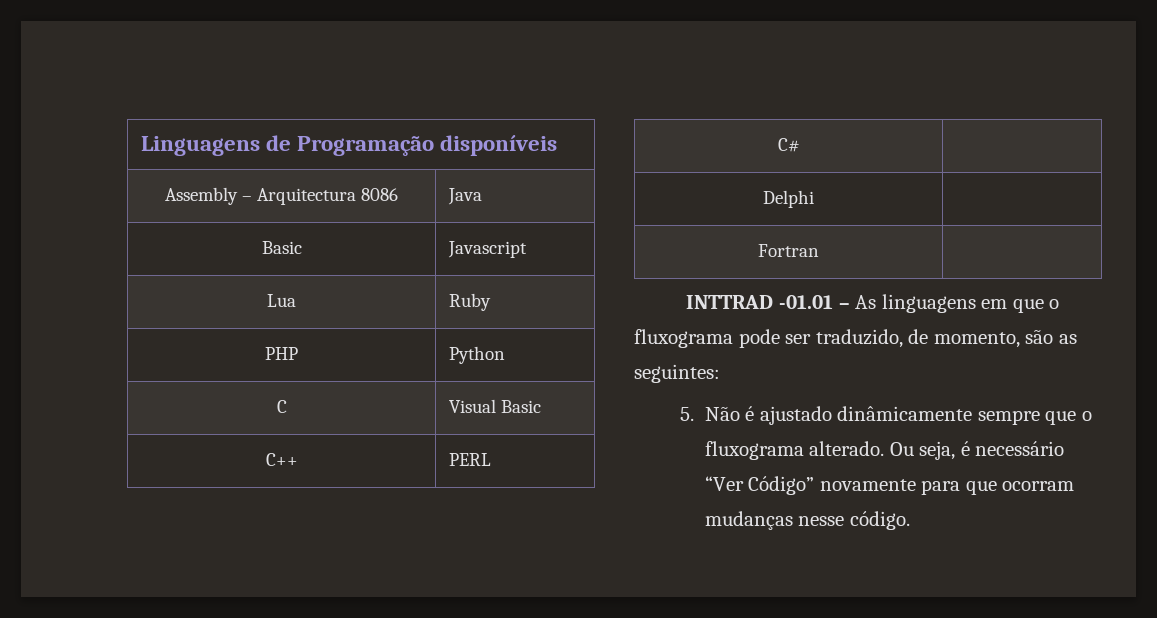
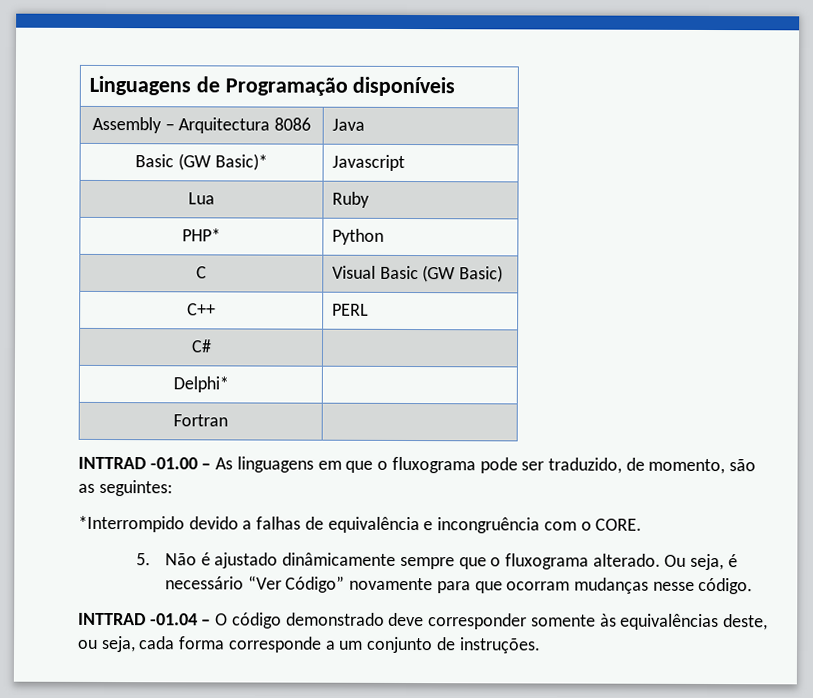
(302, 247) none -> [178,153,268,171] (GW Basic)*
[265,347,298,360] PHP -> [182,228,221,242] PHP*
(541, 406) none -> [422,265,504,283] (GW Basic)
[763,190,814,208] Delphi -> [172,376,229,393] Delphi*
[778,295,833,309] -01.01 -> [149,457,198,470] -01.00
(720, 373) none -> [78,515,643,534] // *Interrompido devido a falhas de equivalência e incongruência com o CORE.
(910, 520) none -> [78,612,768,631] [78,635,541,654] // INTTRAD -01.04 – O código demonstrado deve corresponder somente às equivalências deste, ou seja, cada forma corresponde a um conjunto de instruções.

